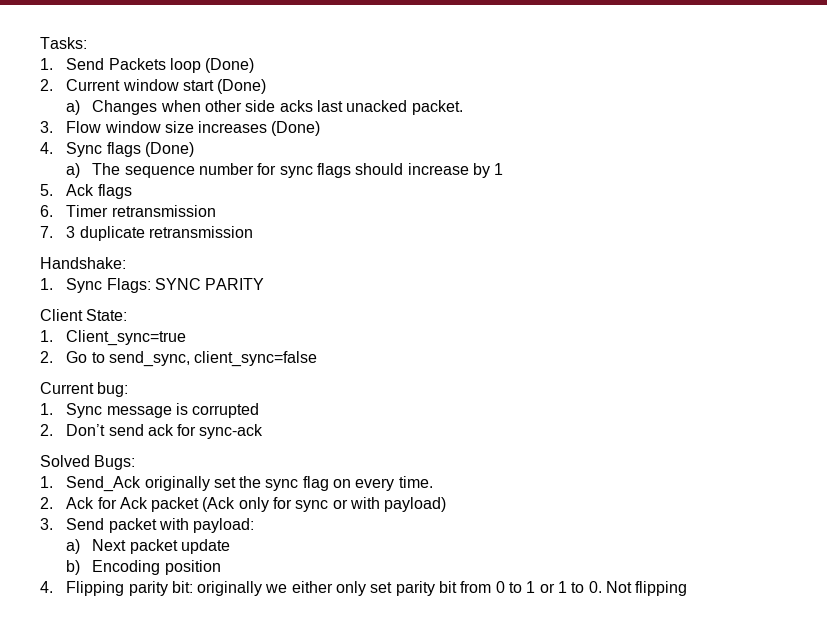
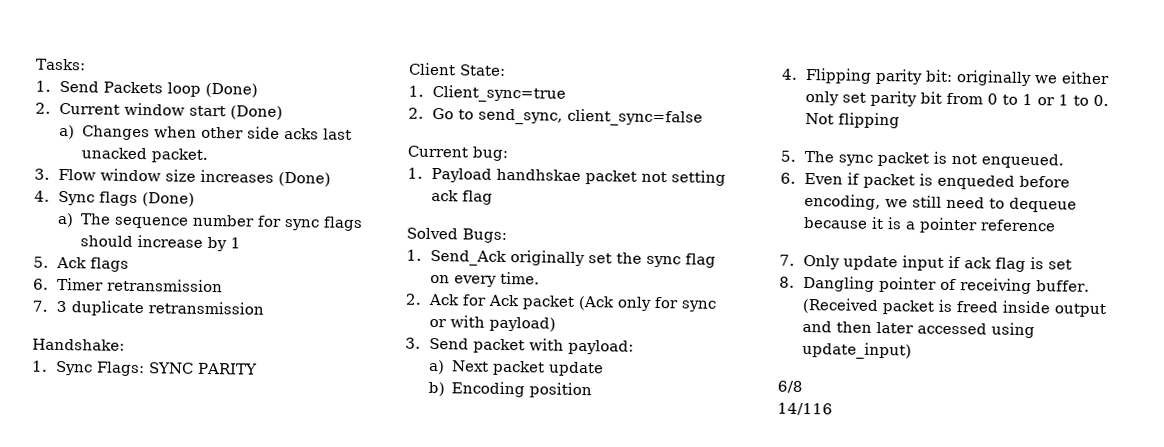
[66,403,260,418] [40,424,264,439] Sync message is corrupted // 2. Don’t send ack for sync-ack -> [430,167,726,186] [430,189,493,205] Payload handhskae packet not setting ack flag
(688, 588) none -> [780,150,1064,169] [780,172,1070,190] [803,193,1077,213] [802,216,1056,234] [779,254,1072,272] [779,275,1090,295] [801,297,1106,318] [801,320,1035,339] [801,341,912,360] [777,380,803,393] [777,402,833,416] // 5. The sync packet is not enqueued. // 6. Even if packet is enqueded before encoding, we still need to dequeue because it is a pointer reference // 7. Only update input if ack flag is set // 8. Dangling pointer of receiving buffer. (Received packet is freed inside output and then later accessed using update_input) // 6/8 // 14/116

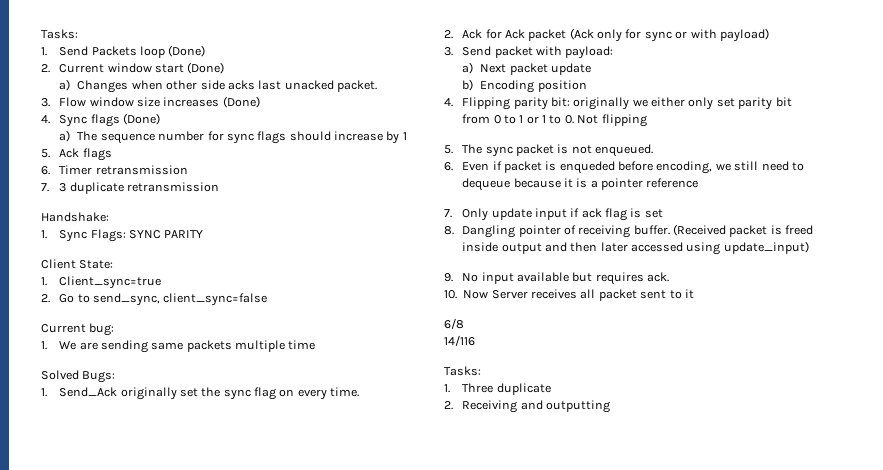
[430,167,726,186] [430,189,493,205] Payload handhskae packet not setting ack flag -> [59,340,316,353] We are sending same packets multiple time
[777,380,803,393] [777,402,833,416] 6/8 // 14/116 -> [444,272,670,285] [444,289,694,301] [444,318,464,329] [444,335,475,346] [444,366,481,376] [444,383,551,395] [444,400,610,413] 9. No input available but requires ack. // 10. Now Server receives all packet sent to it // 6/8 // 14/116 // Tasks: // 1. Three duplicate // 2. Receiving and outputting

